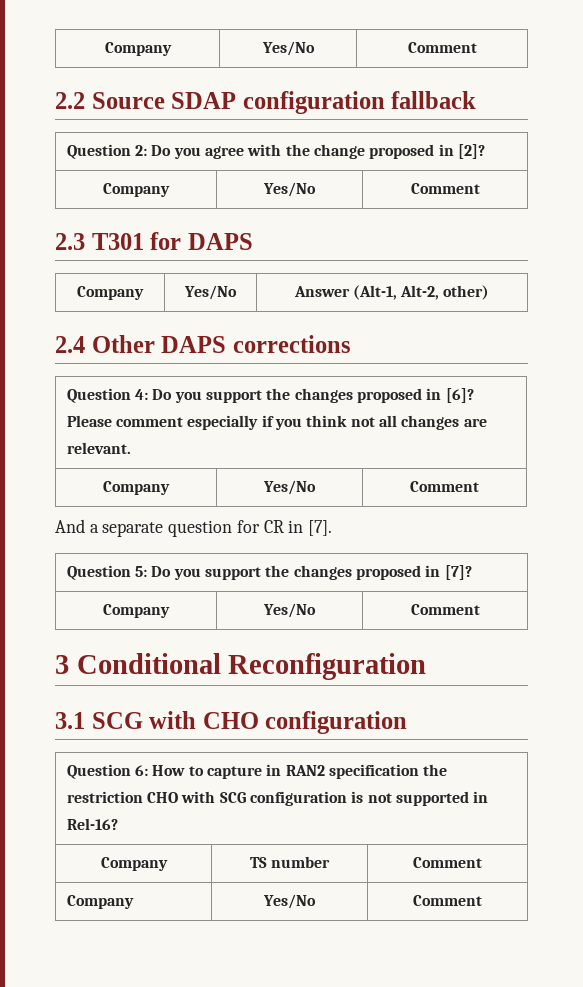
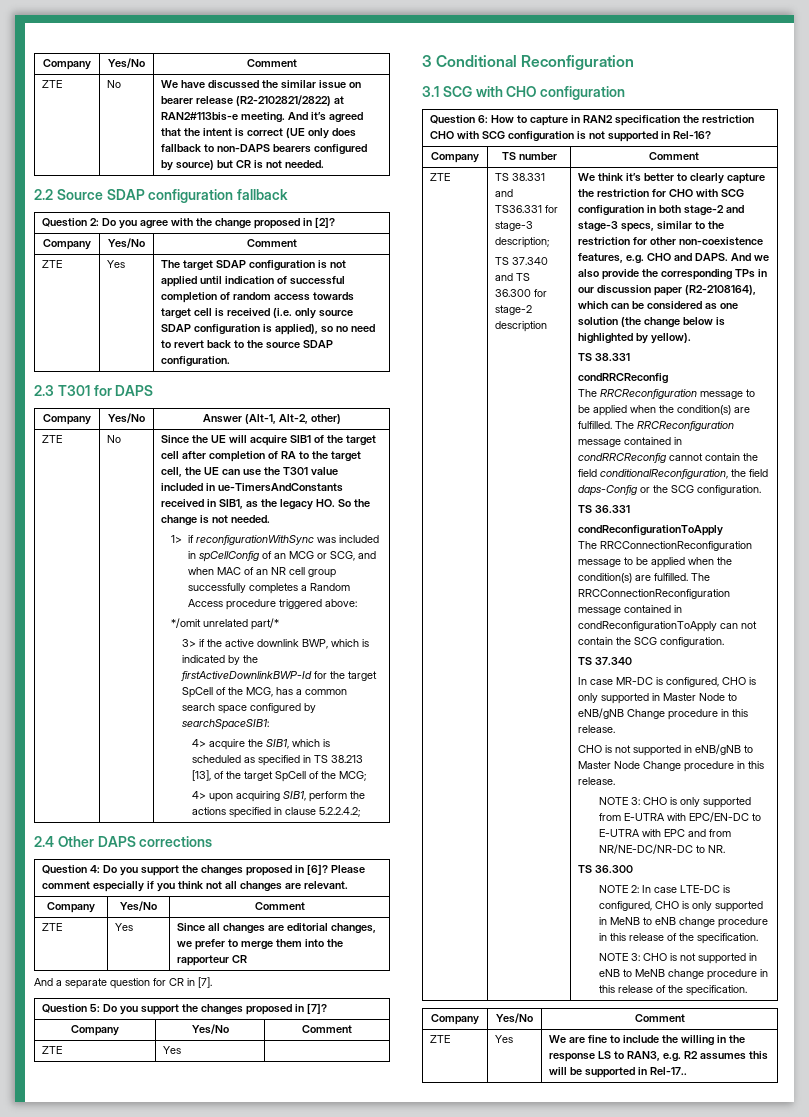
[104,42,172,56] [261,41,315,56] [407,42,477,53] Company | Yes/No | Comment -> [43,59,91,70] [108,58,145,68] [246,59,297,67] [42,80,63,88] [107,80,122,88] [161,80,362,89] [161,95,345,106] [161,112,364,123] [161,128,357,139] [161,144,368,155] [161,160,325,171] Company | Yes/No | Comment // ZTE | No | We have discussed the similar issue on bearer release (R2-2102821/2822) at RAN2#113bis-e meeting. And it’s agreed that the intent is correct (UE only does fallback to non-DAPS bearers configured by source) but CR is not needed.
(480, 188) none -> [42,260,63,268] [107,260,126,268] [161,260,347,271] [161,276,346,287] [161,292,355,303] [161,308,354,319] [161,324,376,335] [161,340,334,349] [161,356,231,367] // ZTE | Yes | The target SDAP configuration is not applied until indication of successful completion of random access towards target cell is received (i.e. only source SDAP configuration is applied), so no need to revert back to the source SDAP configuration.
(490, 292) none -> [42,435,63,443] [107,435,122,443] [161,435,377,446] [161,451,362,462] [161,467,339,477] [161,483,344,492] [161,499,371,510] [161,515,271,526] [171,535,379,545] [187,551,376,562] [187,567,336,578] [187,583,350,594] [187,599,357,610] [171,618,280,630] [181,639,369,649] [181,655,258,665] [180,671,377,681] [181,687,347,698] [181,703,316,714] [181,719,269,730] [191,739,330,750] [191,755,363,766] [191,770,366,782] [191,791,365,802] [191,807,360,818] // ZTE | No | Since the UE will acquire SIB1 of the target cell after completion of RA to the target cell, the UE can use the T301 value included in ue-TimersAndConstants received in SIB1, as the legacy HO. So the change is not needed. // 1> if reconfigurationWithSync was included in spCellConfig of an MCG or SCG, and when MAC of an NR cell group successfully completes a Random Access procedure triggered above: // */omit unrelated part/* // 3> if the active downlink BWP, which is indicated by the firstActiveDownlinkBWP-Id for the target SpCell of the MCG, has a common search space configured by searchSpaceSIB1: // 4> acquire the SIB1, which is scheduled as specified in TS 38.213 [13], of the target SpCell of the MCG; // 4> upon acquiring SIB1, perform the actions specified in clause 5.2.2.4.2;
(479, 486) none -> [42,923,63,931] [115,923,134,931] [177,923,377,934] [177,939,344,950] [177,955,248,966] // ZTE | Yes | Since all changes are editorial changes, we prefer to merge them into the rapporteur CR
(480, 609) none -> [42,1046,63,1054] [163,1046,182,1054] // ZTE | Yes |
[66,895,134,909] [263,894,316,909] [413,895,482,906] Company | Yes/No | Comment -> [430,173,451,181] [495,173,546,181] [495,189,514,197] [495,205,559,213] [495,221,534,231] [495,237,550,248] [495,257,549,265] [495,273,531,281] [495,289,548,297] [495,305,533,315] [495,321,548,332] [578,173,766,184] [578,189,745,198] [578,205,745,216] [578,221,725,232] [578,237,764,246] [578,253,770,264] [578,269,768,280] [578,285,757,296] [578,301,739,310] [578,317,726,328] [578,333,692,344] [578,353,631,361] [578,373,669,384] [578,389,756,399] [578,405,751,416] [578,421,735,431] [578,437,683,447] [578,453,759,463] [578,469,769,479] [578,485,762,496] [578,505,631,513] [578,525,724,536] [578,541,753,551] [578,557,733,568] [578,573,711,583] [578,589,731,599] [578,605,683,615] [578,621,758,632] [578,637,725,647] [578,657,633,665] [578,677,757,687] [578,693,738,704] [578,708,749,720] [578,725,616,733] [578,744,754,756] [578,761,765,772] [578,777,616,785] [598,797,751,808] [598,812,761,822] [598,829,731,837] [598,844,725,854] [578,865,634,873] [598,885,730,893] [598,901,763,912] [598,917,768,928] [598,933,758,944] [598,953,757,964] [598,969,768,980] [598,985,747,996] [431,1014,479,1025] [496,1013,533,1023] [634,1014,685,1022] [430,1035,451,1043] [495,1035,514,1043] [549,1035,746,1046] [549,1051,769,1062] [549,1067,688,1078] ZTE | TS 38.331 and TS36.331 for stage-3 description; // TS 37.340 and TS 36.300 for stage-2 description | We think it’s better to clearly capture the restriction for CHO with SCG configuration in both stage-2 and stage-3 specs, similar to the restriction for other non-coexistence features, e.g. CHO and DAPS. And we also provide the corresponding TPs in our discussion paper (R2-2108164), which can be considered as one solution (the change below is highlighted by yellow). // TS 38.331 // condRRCReconfig // The RRCReconfiguration message to be applied when the condition(s) are fulfilled. The RRCReconfiguration message contained in condRRCReconfig cannot contain the field conditionalReconfiguration, the field daps-Config or the SCG configuration. // TS 36.331 // condReconfigurationToApply // The RRCConnectionReconfiguration message to be applied when the condition(s) are fulfilled. The RRCConnectionReconfiguration message contained in condReconfigurationToApply can not contain the SCG configuration. // TS 37.340 // In case MR-DC is configured, CHO is only supported in Master Node to eNB/gNB Change procedure in this release. // CHO is not supported in eNB/gNB to Master Node Change procedure in this release. // NOTE 3: CHO is only supported from E-UTRA with EPC/EN-DC to E-UTRA with EPC and from NR/NE-DC/NR-DC to NR. // TS 36.300 // NOTE 2: In case LTE-DC is configured, CHO is only supported in MeNB to eNB change procedure in this release of the specification. // NOTE 3: CHO is not supported in eNB to MeNB change procedure in this release of the specification. // Company | Yes/No | Comment // ZTE | Yes | We are fine to include the willing in the response LS to RAN3, e.g. R2 assumes this will be supported in Rel-17..

